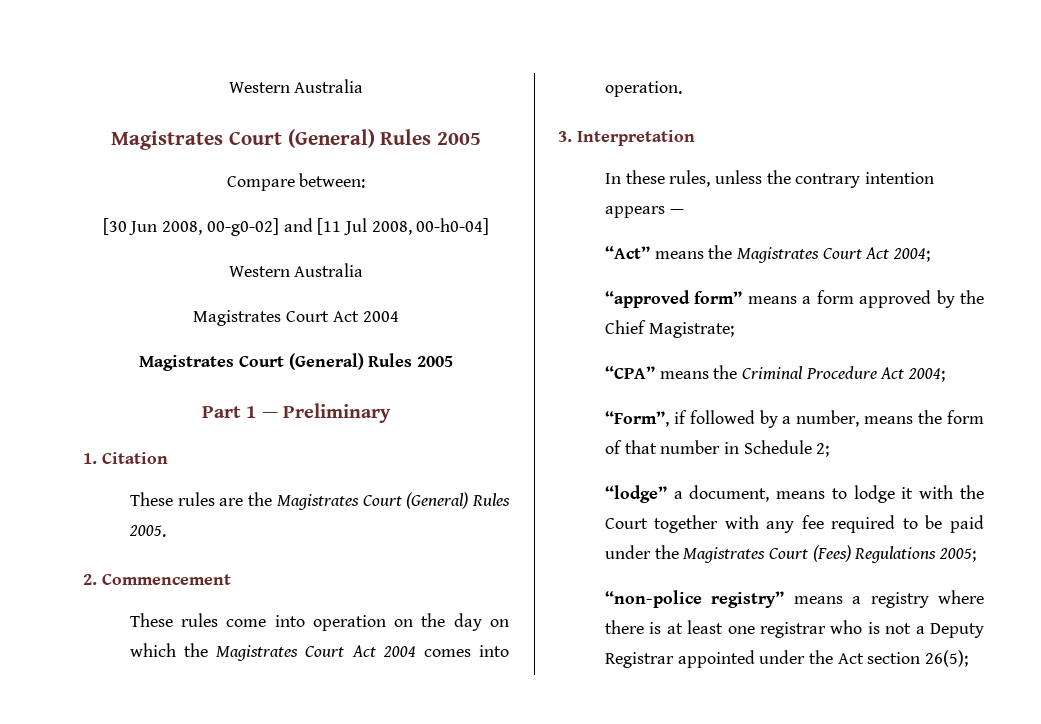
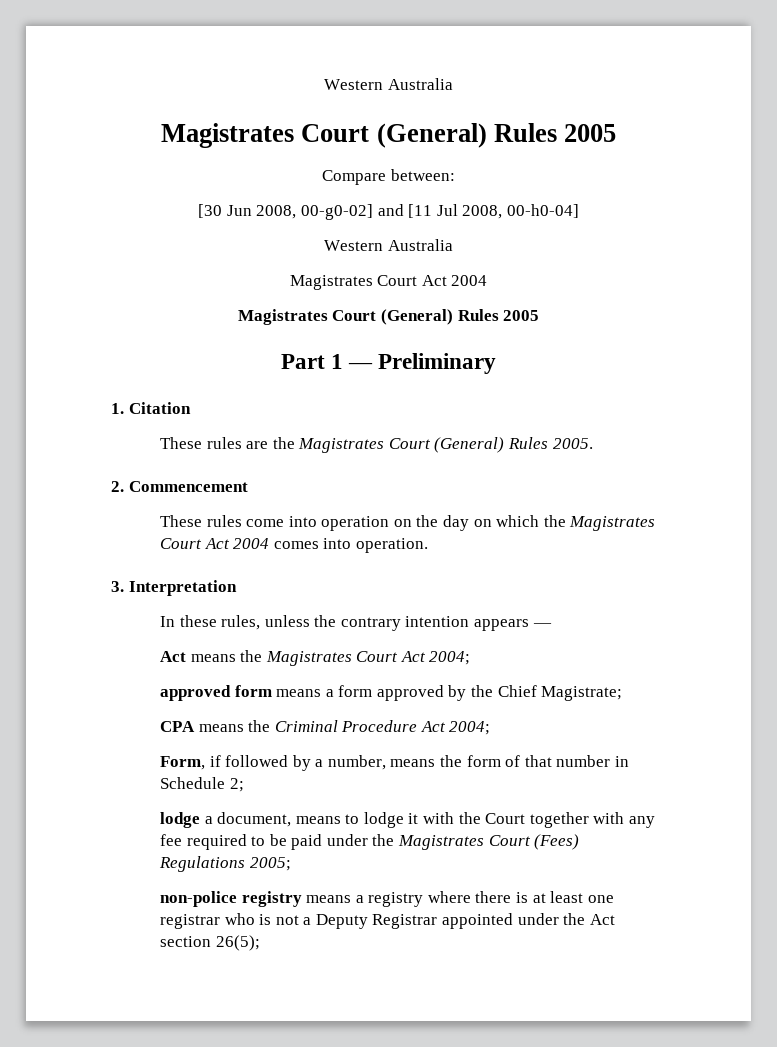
[604,246,650,259] “Act” -> [159,651,186,662] Act
[604,290,743,308] “approved form” -> [159,685,272,701] approved form
[604,366,655,379] “CPA” -> [159,721,195,732] CPA
[604,411,669,427] “Form”, -> [159,756,205,770] Form,
[604,485,667,503] “lodge” -> [159,812,200,828] lodge
[604,590,785,608] “non-police registry” -> [159,891,302,907] non-police registry

